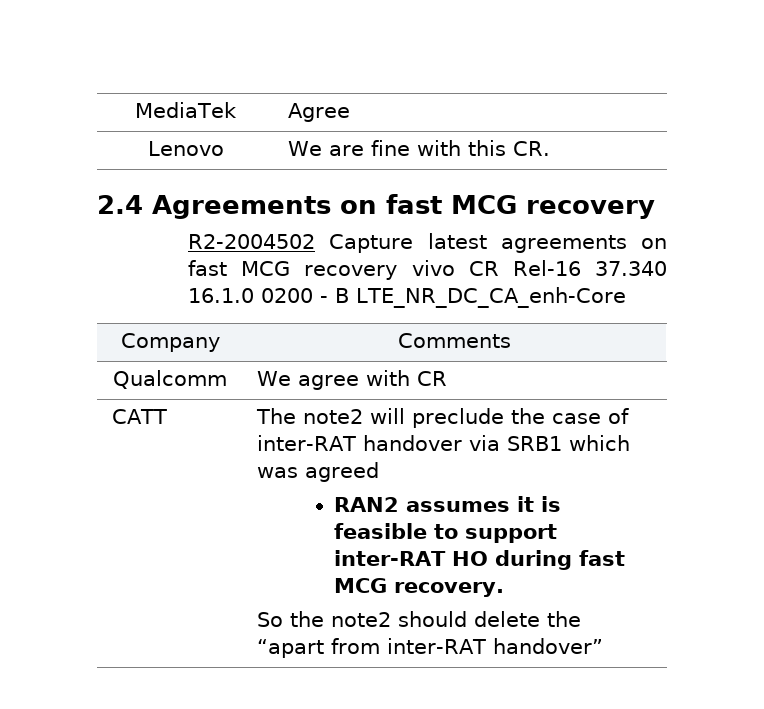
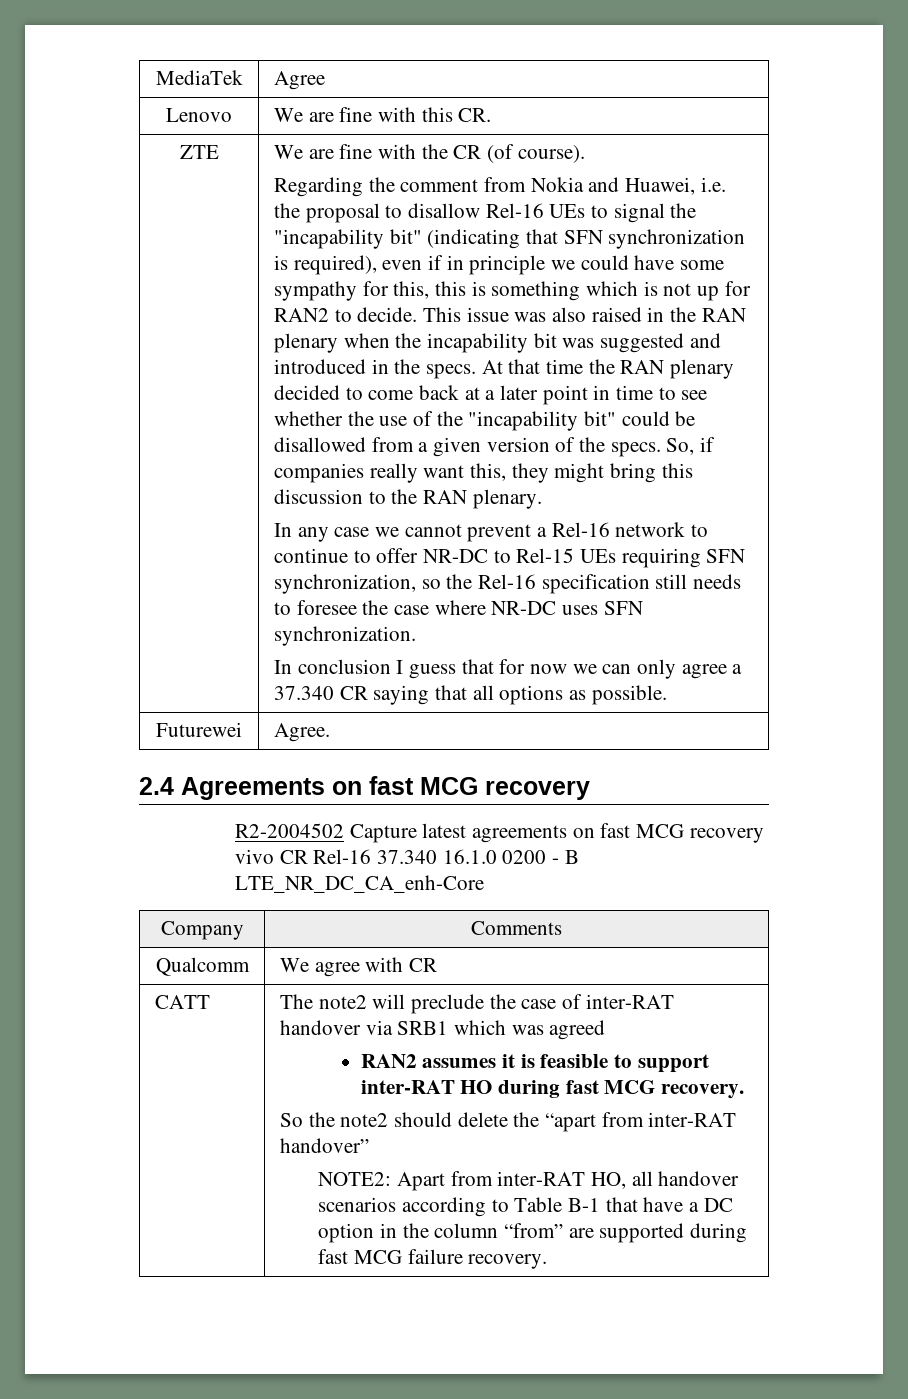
(551, 148) none -> [179,145,219,159] [273,144,585,163] [273,177,726,197] [273,203,697,223] [273,229,746,249] [273,255,724,275] [273,281,751,301] [273,307,746,322] [273,333,721,353] [273,359,734,379] [273,385,708,405] [273,411,696,431] [273,437,715,457] [273,463,693,483] [273,489,542,509] [273,522,708,542] [273,548,746,568] [273,574,741,594] [273,600,643,615] [273,626,416,646] [273,659,743,679] [273,685,667,705] [156,722,242,737] [273,723,330,742] // ZTE | We are fine with the CR (of course). // Regarding the comment from Nokia and Huawei, i.e. the proposal to disallow Rel-16 UEs to signal the "incapability bit" (indicating that SFN synchronization is required), even if in principle we could have some sympathy for this, this is something which is not up for RAN2 to decide. This issue was also raised in the RAN plenary when the incapability bit was suggested and introduced in the specs. At that time the RAN plenary decided to come back at a later point in time to see whether the use of the "incapability bit" could be disallowed from a given version of the specs. So, if companies really want this, they might bring this discussion to the RAN plenary. // In any case we cannot prevent a Rel-16 network to continue to offer NR-DC to Rel-15 UEs requiring SFN synchronization, so the Rel-16 specification still needs to foresee the case where NR-DC uses SFN synchronization. // In conclusion I guess that for now we can only agree a 37.340 CR saying that all options as possible. // Futurewei | Agree.
(603, 646) none -> [318,1171,740,1191] [318,1197,733,1217] [318,1223,748,1243] [318,1249,548,1269] // NOTE2: Apart from inter-RAT HO, all handover scenarios according to Table B-1 that have a DC option in the column “from” are supported during fast MCG failure recovery.

